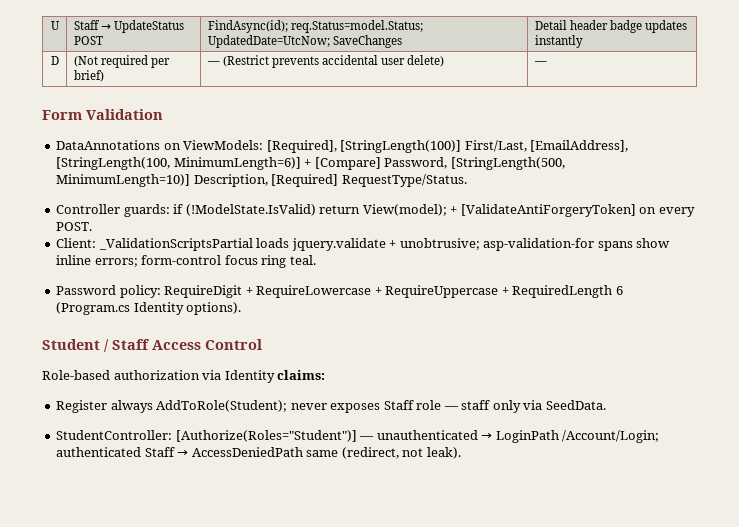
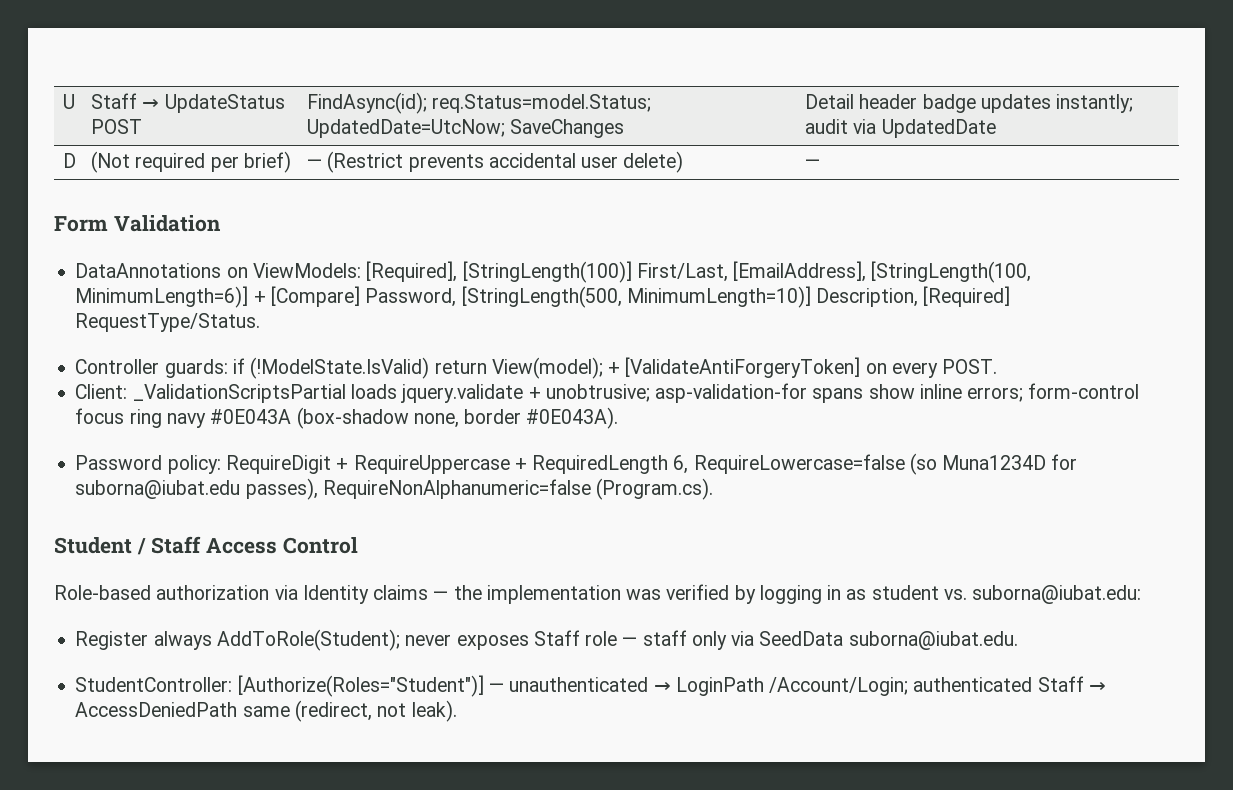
[534,35,583,48] instantly -> [1056,94,1134,113] [804,119,996,138] instantly; audit via UpdatedDate
[289,255,316,265] teal. -> [166,407,619,429] navy #0E043A (box-shadow none, border #0E043A).
[256,285,382,298] RequireLowercase + -> (349, 464) none
[615,286,623,295] [56,302,242,315] 6 (Program.cs Identity options). -> [673,453,1078,475] [75,478,714,500] 6, RequireLowercase=false (so Muna1234D for suborna@iubat.edu passes), RequireNonAlphanumeric=false (Program.cs).
[277,370,326,380] claims: -> [373,584,1142,604] claims — the implementation was verified by logging in as student vs. suborna@iubat.edu:
[545,400,606,410] SeedData. -> [759,631,1018,650] SeedData suborna@iubat.edu.

